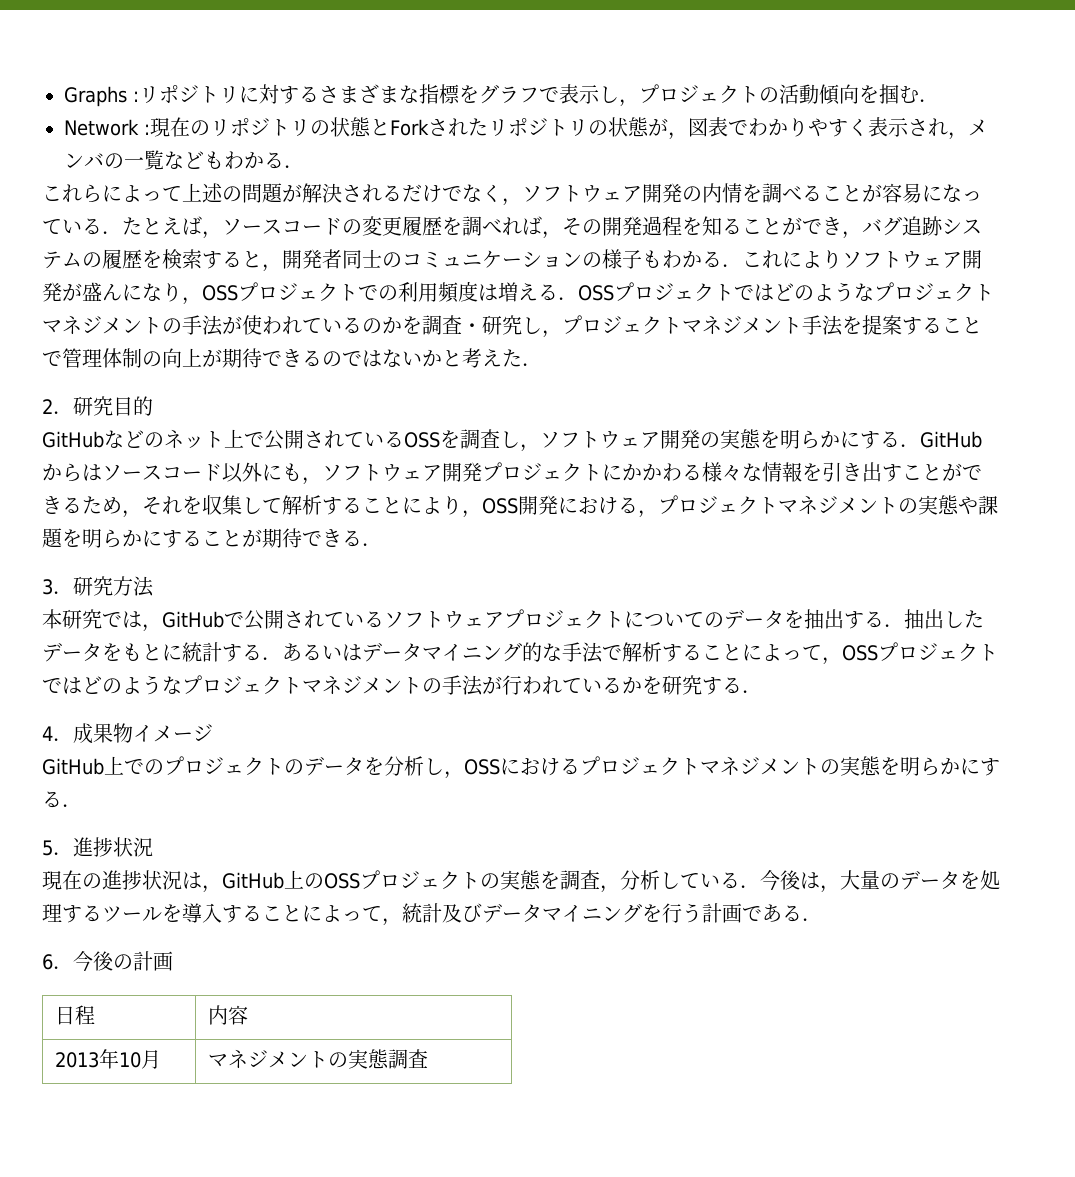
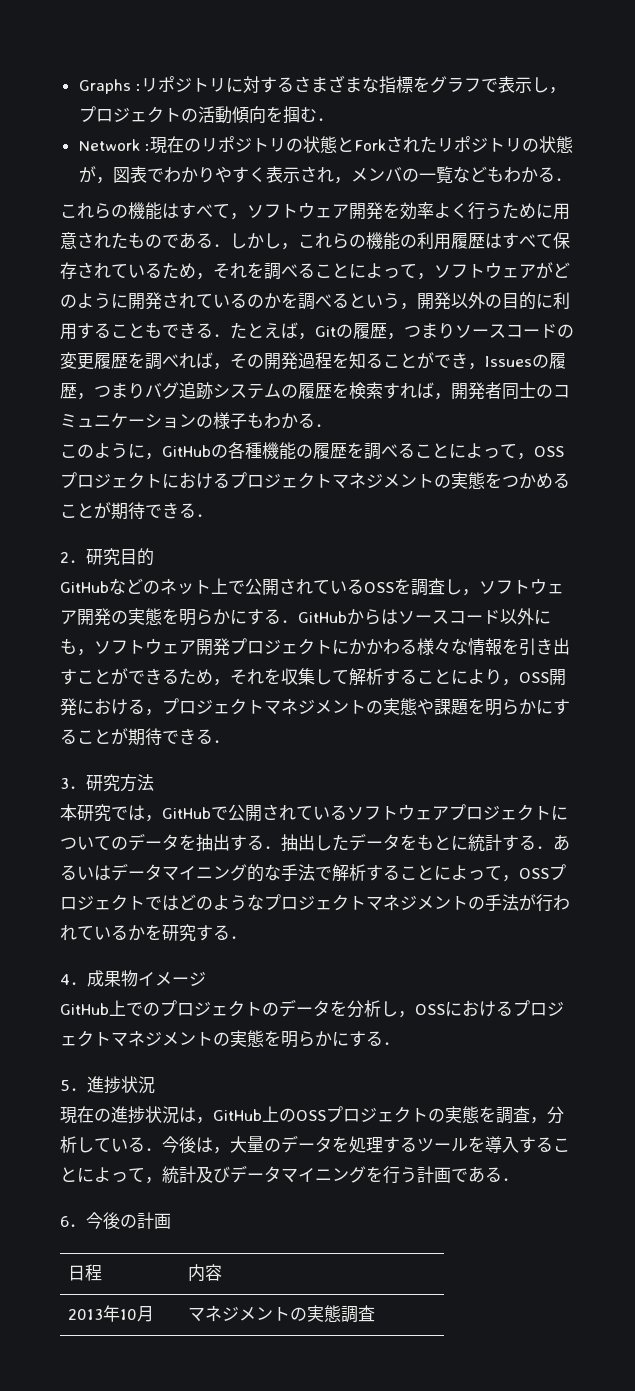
[102,183,982,206] [42,216,222,239] によって上述の問題が解決されるだけでなく，ソフトウェア開発の内情を調べることが容易になっている．たとえば， -> [111,202,570,220] [60,232,570,250] [60,262,570,280] [60,292,570,310] [60,322,455,340] の機能はすべて，ソフトウェア開発を効率よく行うために用意されたものである．しかし，これらの機能の利用履歴はすべて保存されているため，それを調べることによって，ソフトウェアがどのように開発されているのかを調べるという，開発以外の目的に利用することもできる．たとえば，Gitの履歴，つまり
(862, 235) none -> [485,352,566,369] [60,383,145,400] Issuesの履歴，つまり
[222,251,262,268] ると -> [400,382,434,399] れば
[742,250,982,269] [42,281,994,305] [42,315,982,338] [42,348,522,368] これによりソフトウェア開発が盛んになり，OSSプロジェクトでの利用頻度は増える．OSSプロジェクトではどのようなプロジェクトマネジメントの手法が使われているのかを調査・研究し，プロジェクトマネジメント手法を提案することで管理体制の向上が期待できるのではないかと考えた -> [60,442,564,460] [60,472,570,489] [60,502,196,520] // このように，GitHubの各種機能の履歴を調べることによって，OSSプロジェクトにおけるプロジェクトマネジメントの実態をつかめることが期待できる

